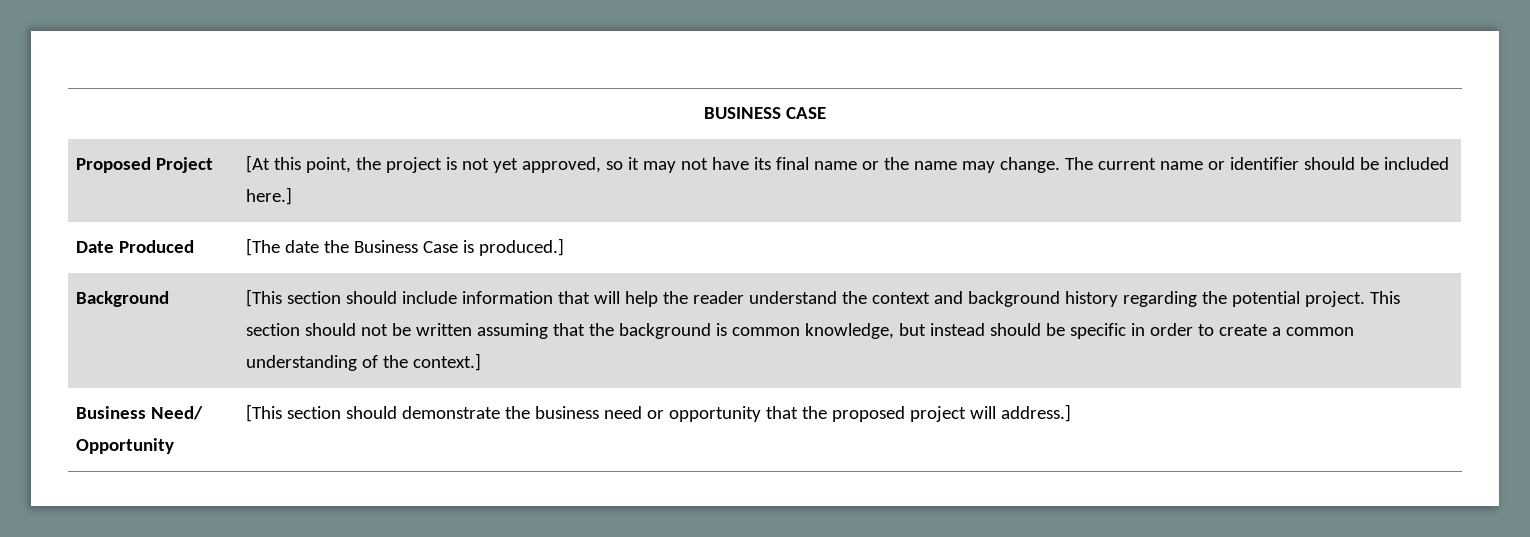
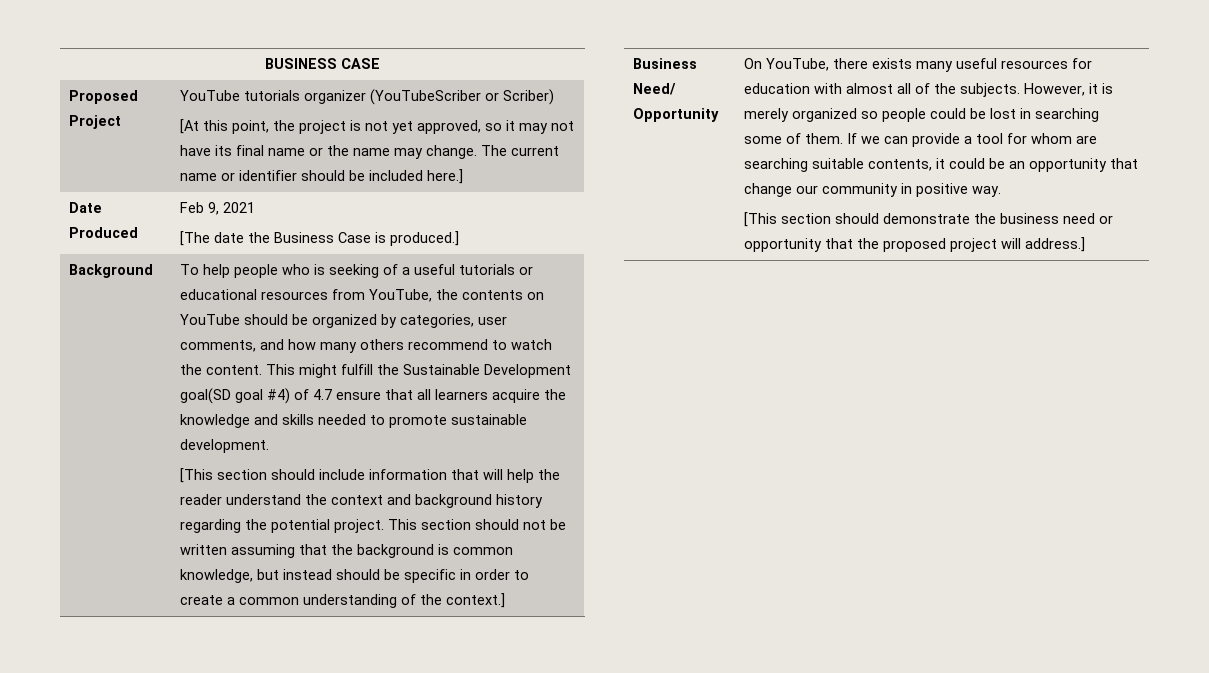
(214, 165) none -> [180,89,555,105] YouTube tutorials organizer (YouTubeScriber or Scriber) //
(195, 246) none -> [180,202,256,215] Feb 9, 2021 //
(170, 299) none -> [180,264,534,278] [180,289,545,302] [180,314,508,328] [180,339,553,353] [180,364,572,378] [180,388,567,404] [180,414,528,428] [180,439,270,453] To help people who is seeking of a useful tutorials or educational resources from YouTube, the contents on YouTube should be organized by categories, user comments, and how many others recommend to watch the content. This might fulfill the Sustainable Development goal(SD goal #4) of 4.7 ensure that all learners acquire the knowledge and skills needed to promote sustainable development. //
(175, 446) none -> [744,58,1093,72] [744,83,1114,97] [744,108,1100,122] [744,133,1098,147] [744,158,1139,172] [744,183,1002,197] On YouTube, there exists many useful resources for education with almost all of the subjects. However, it is merely organized so people could be lost in searching some of them. If we can provide a tool for whom are searching suitable contents, it could be an opportunity that change our community in positive way. //

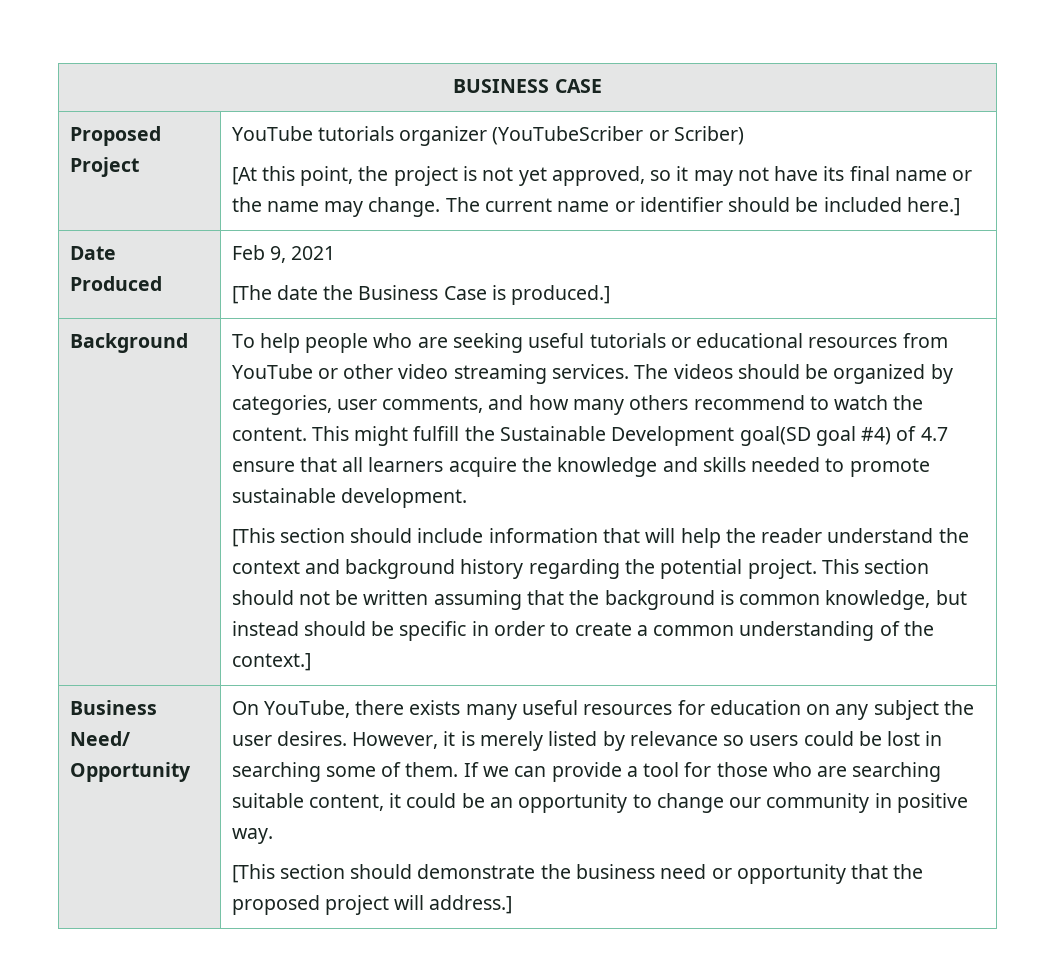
[314,264,411,278] is seeking of a -> [417,333,523,353] are seeking
[369,289,545,302] [180,314,241,325] YouTube, the contents on YouTube -> [231,364,733,384] YouTube or other video streaming services. The videos
[814,83,1114,97] [744,108,927,122] with almost all of the subjects. However, it is merely organized so people -> [806,700,974,720] [231,731,799,751] on any subject the user desires. However, it is merely listed by relevance so users
[1031,133,1073,144] whom -> [716,762,812,777] those who
[868,159,933,171] contents, -> [308,794,384,811] content,
[1110,158,1139,169] that -> [632,794,652,808] to

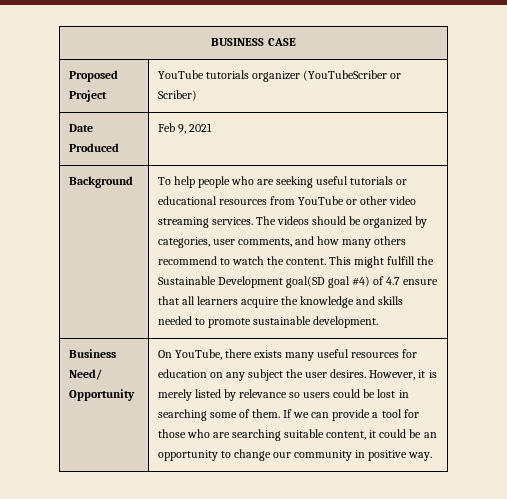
[231,166,973,186] [231,197,960,217] // [At this point, the project is not yet approved, so it may not have its final name or the name may change. The current name or identifier should be included here.] -> (197, 95) none
[231,285,611,305] // [The date the Business Case is produced.] -> (212, 127) none
[231,528,969,548] [231,559,930,579] [231,590,967,610] [231,621,934,641] [231,653,311,671] // [This section should include information that will help the reader understand the context and background history regarding the potential project. This section should not be written assuming that the background is common knowledge, but instead should be specific in order to create a common understanding of the context.] -> (378, 322) none
[231,864,924,884] [231,895,513,915] // [This section should demonstrate the business need or opportunity that the proposed project will address.] -> (433, 456) none

